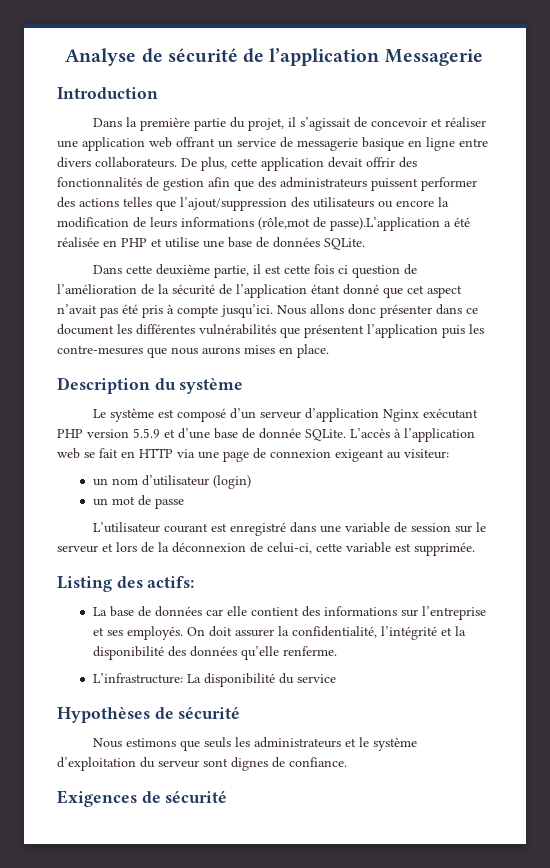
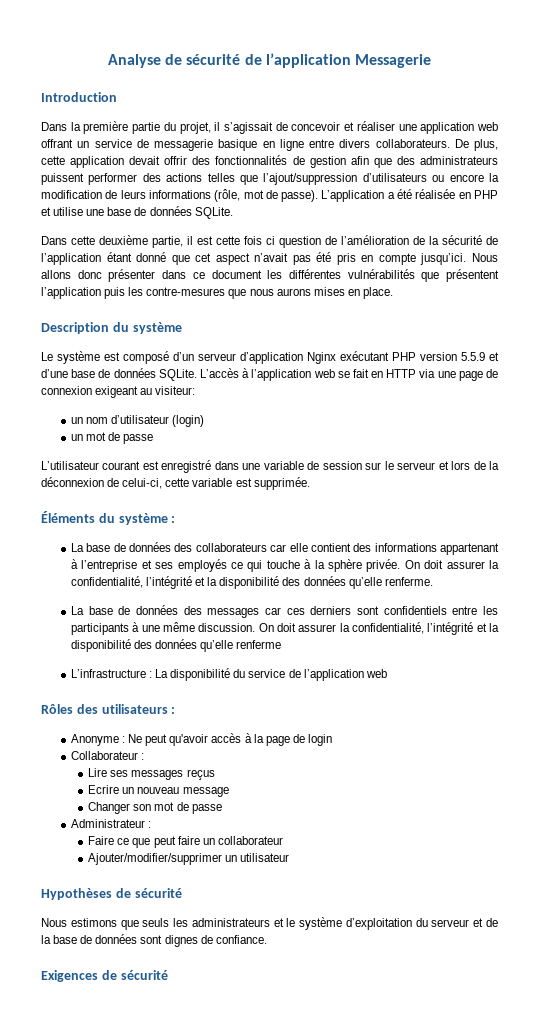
[291,197,374,208] des utilisateurs -> [362,173,427,182] d’utilisateurs
[258,217,440,231] (rôle,mot de passe).L’application -> [214,189,385,202] (rôle, mot de passe). L’application
[167,304,174,314] à -> [361,255,374,262] en
[259,428,301,439] donnée -> [113,368,156,378] données
[57,576,195,592] [92,606,202,617] Listing des actifs: // La base de données -> [41,511,176,525] [70,542,267,552] Éléments du système : // La base de données des collaborateurs
[400,609,418,617] sur -> [439,543,499,555] [70,559,78,569] appartenant à
[126,626,183,640] employés. -> [177,559,401,572] employés ce qui touche à la sphère privée.
[92,673,336,687] L’infrastructure: La disponibilité du service -> [70,605,499,618] [70,622,499,635] [70,639,282,652] [70,668,387,681] [41,704,176,714] [70,733,332,746] [70,751,145,760] [88,768,215,780] [88,785,229,797] [88,802,222,814] [70,819,152,828] [88,836,283,848] [88,853,290,865] La base de données des messages car ces derniers sont confidentiels entre les participants à une même discussion. On doit assurer la confidentialité, l’intégrité et la disponibilité des données qu’elle renferme // L’infrastructure : La disponibilité du service de l’application web // Rôles des utilisateurs : // Anonyme : Ne peut qu'avoir accès à la page de login // Collaborateur : // Lire ses messages reçus // Ecrire un nouveau message // Changer son mot de passe // Administrateur : // Faire ce que peut faire un collaborateur // Ajouter/modifier/supprimer un utilisateur
(199, 764) none -> [473,918,499,927] [41,934,138,944] et de la base de données

